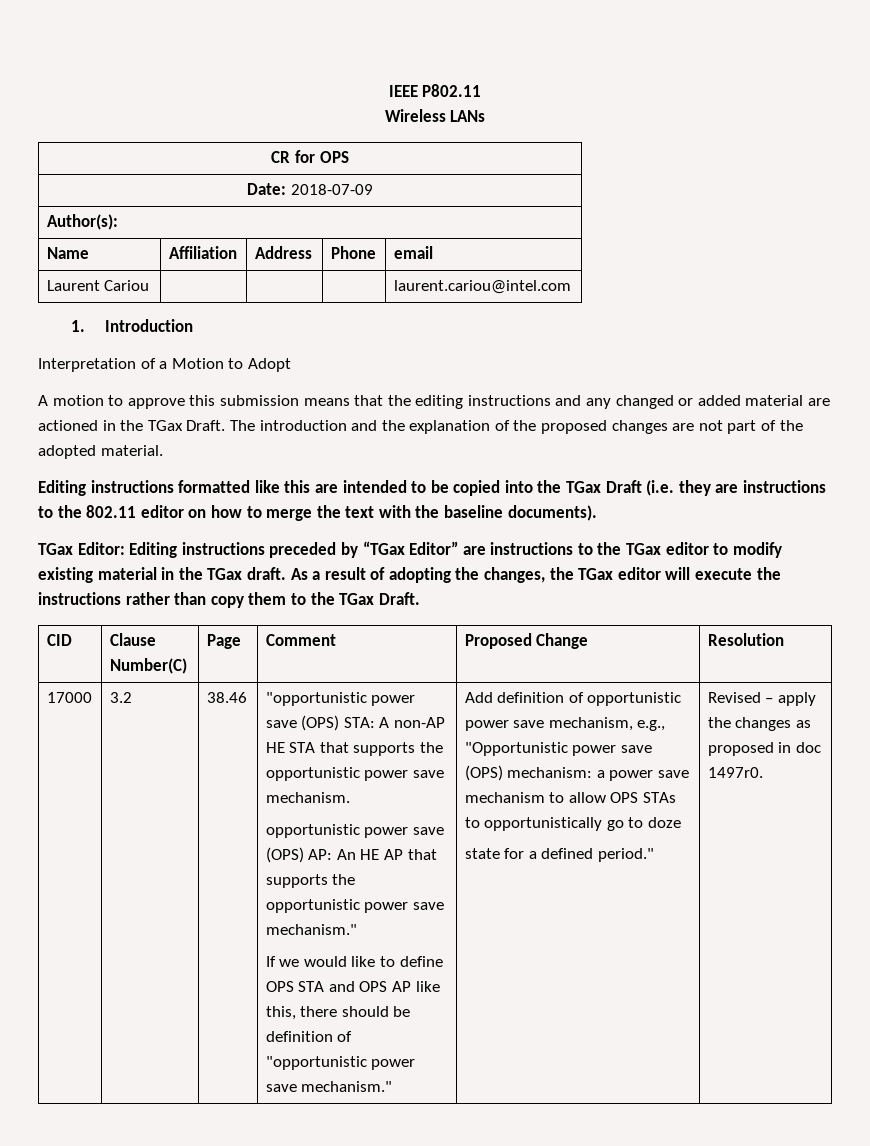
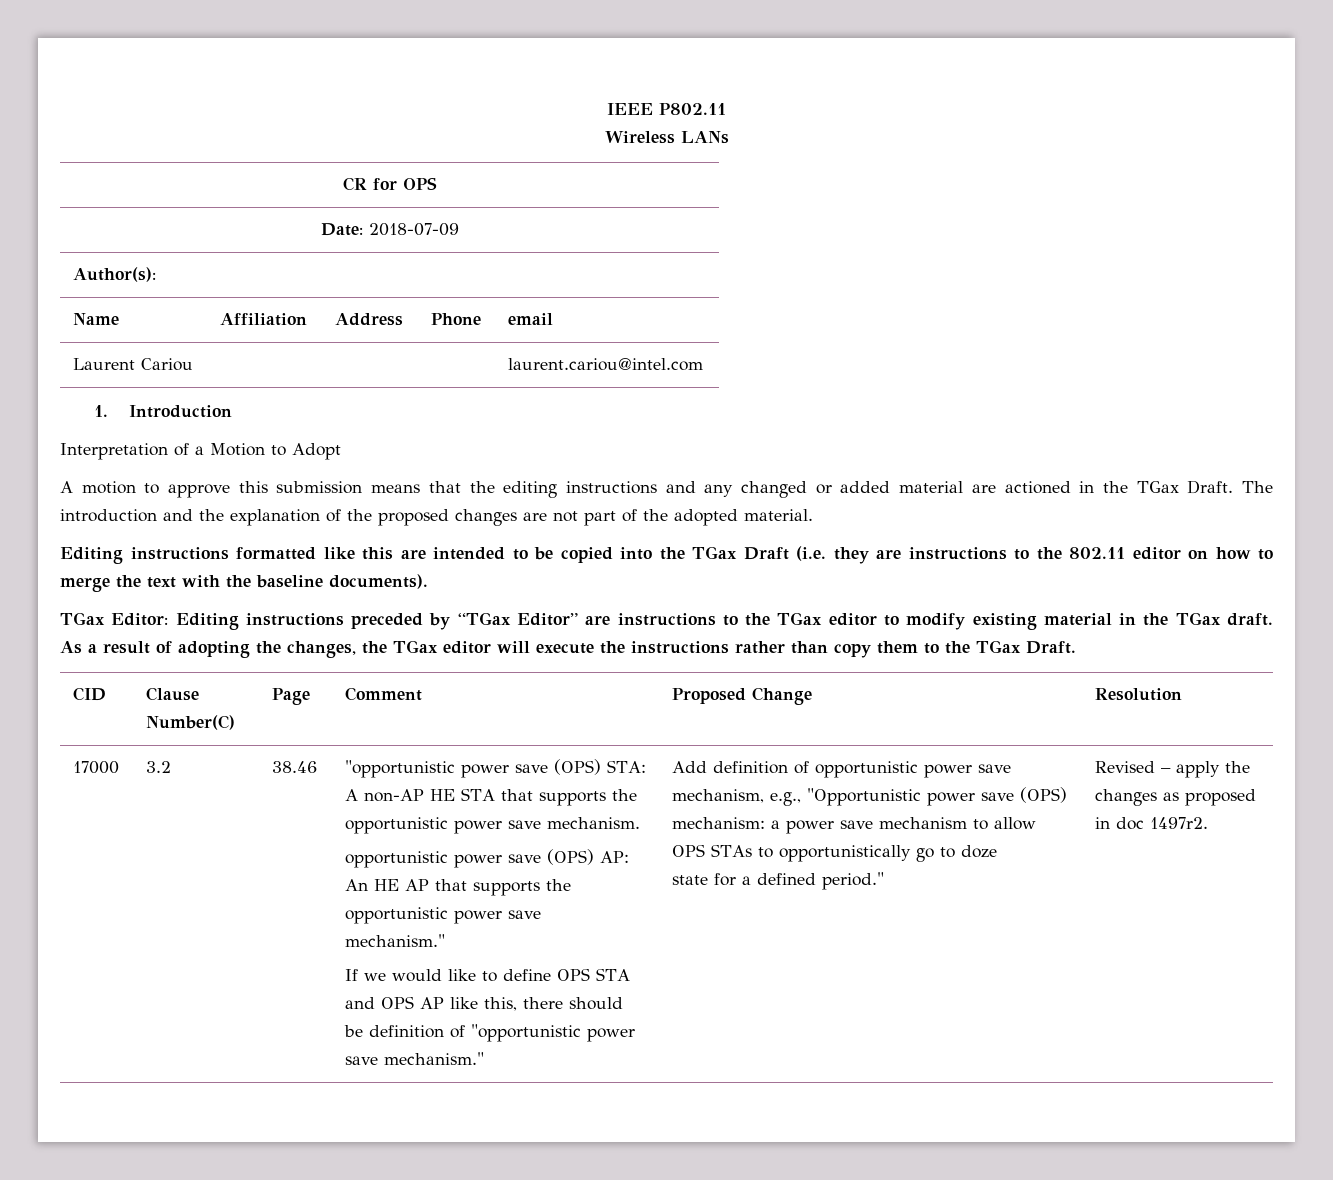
[707,767,763,778] 1497r0. -> [1150,817,1209,829] 1497r2.

